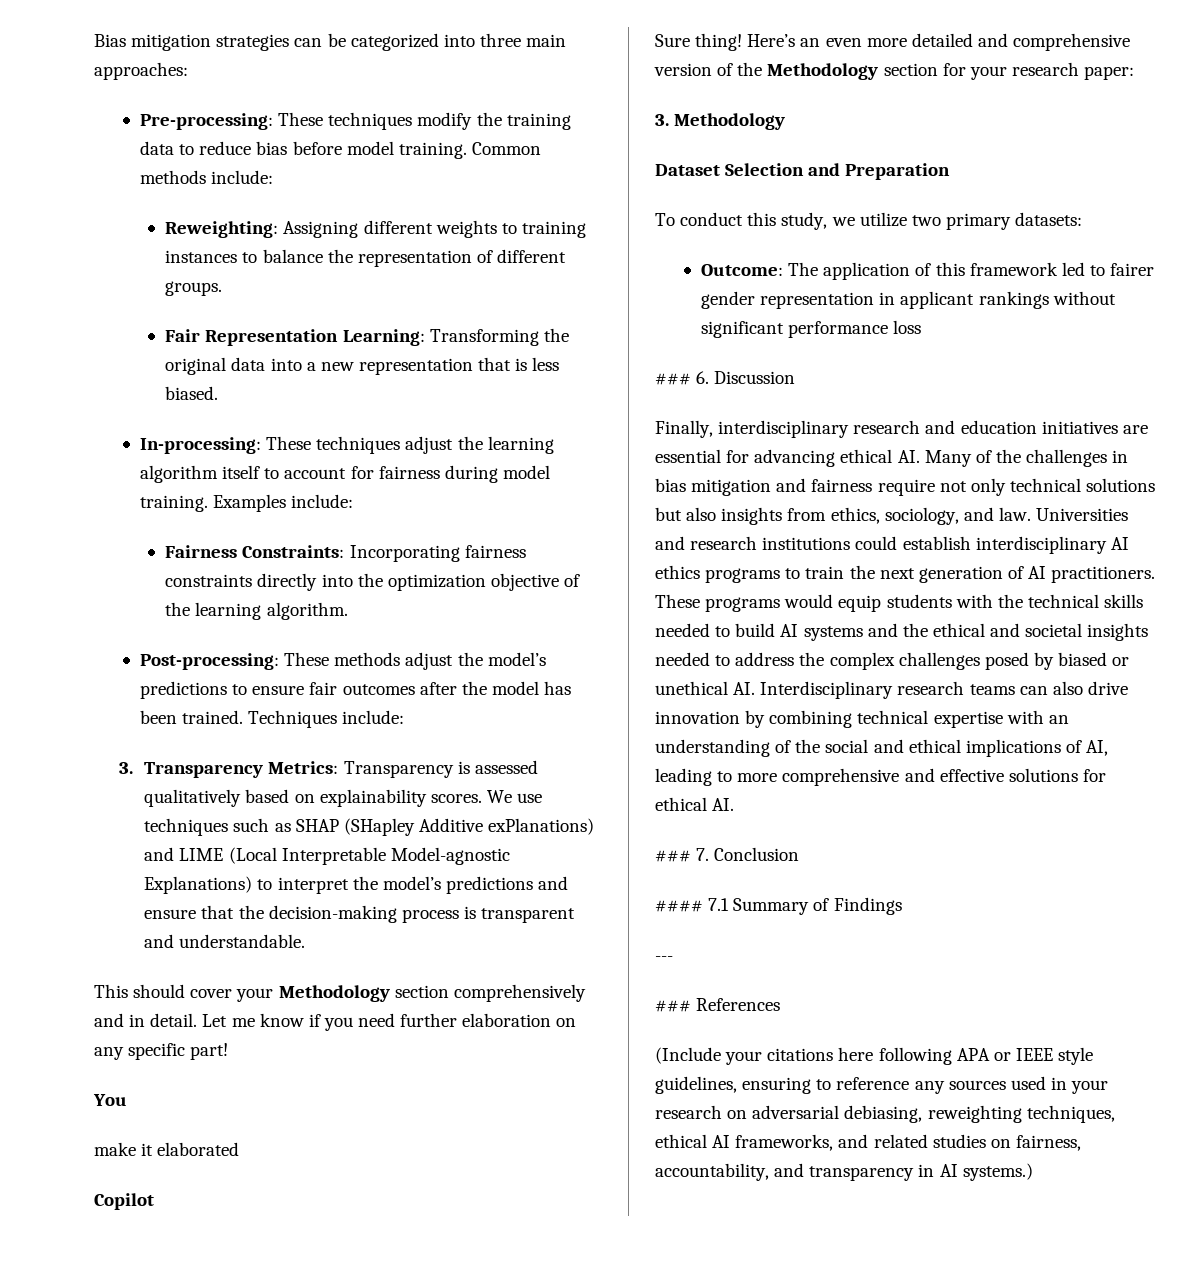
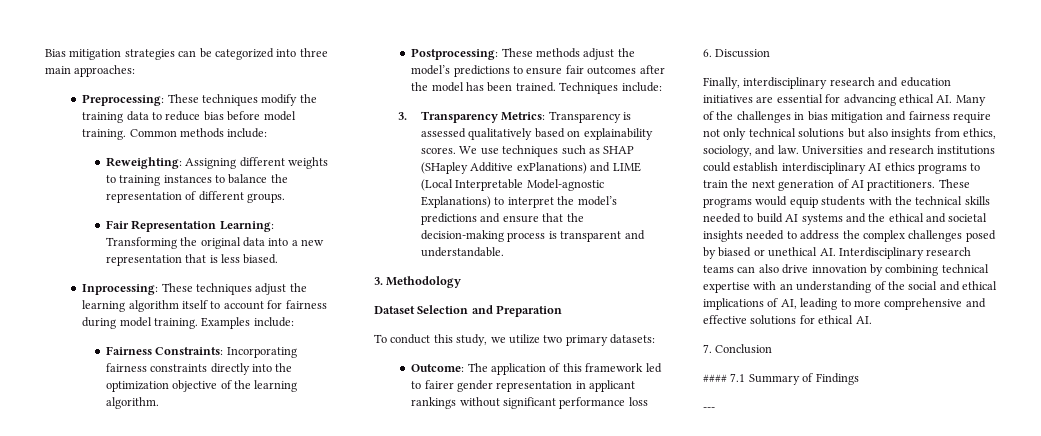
[140,113,274,130] Pre-processing: -> [82,94,165,106] Preprocessing:
[140,437,262,454] In-processing: -> [82,284,159,295] Inprocessing:
[140,653,280,670] Post-processing: -> [411,48,499,60] Postprocessing:
[94,984,586,1002] [94,1013,577,1031] [94,1043,229,1060] [93,1094,127,1106] [94,1142,240,1156] [94,1193,154,1210] [655,33,1131,51] [654,62,1135,80] // This should cover your Methodology section comprehensively and in detail. Let me know if you need further elaboration on any specific part! // You // make it elaborated // Copilot // Sure thing! Here’s an even more detailed and comprehensive version of the Methodology section for your research paper: -> (505, 252) none
[655,373,691,385] ### -> (648, 401) none
[655,850,691,862] ### -> (872, 320) none
[655,998,781,1012] [655,1047,1094,1065] [655,1076,1109,1094] [655,1105,1115,1123] [655,1134,1081,1151] [655,1163,1033,1181] // ### References // (Include your citations here following APA or IEEE style guidelines, ensuring to reference any sources used in your research on adversarial debiasing, reweighting techniques, ethical AI frameworks, and related studies on fairness, accountability, and transparency in AI systems.) -> (715, 409) none

